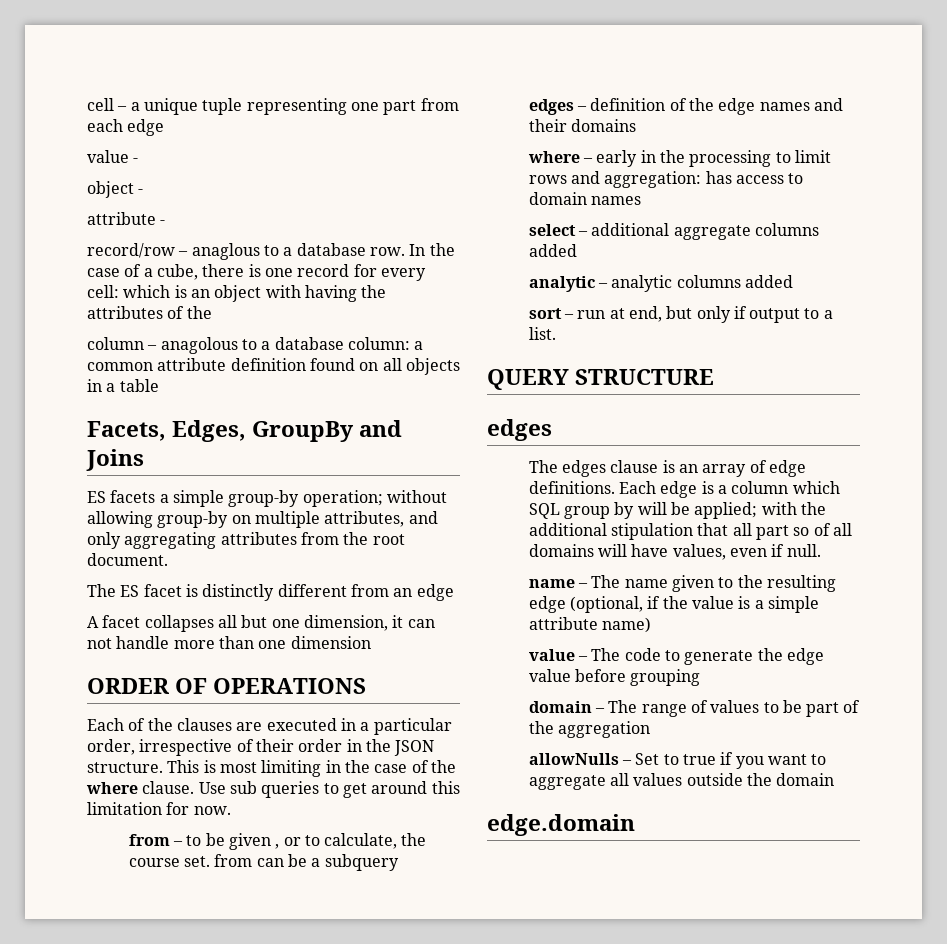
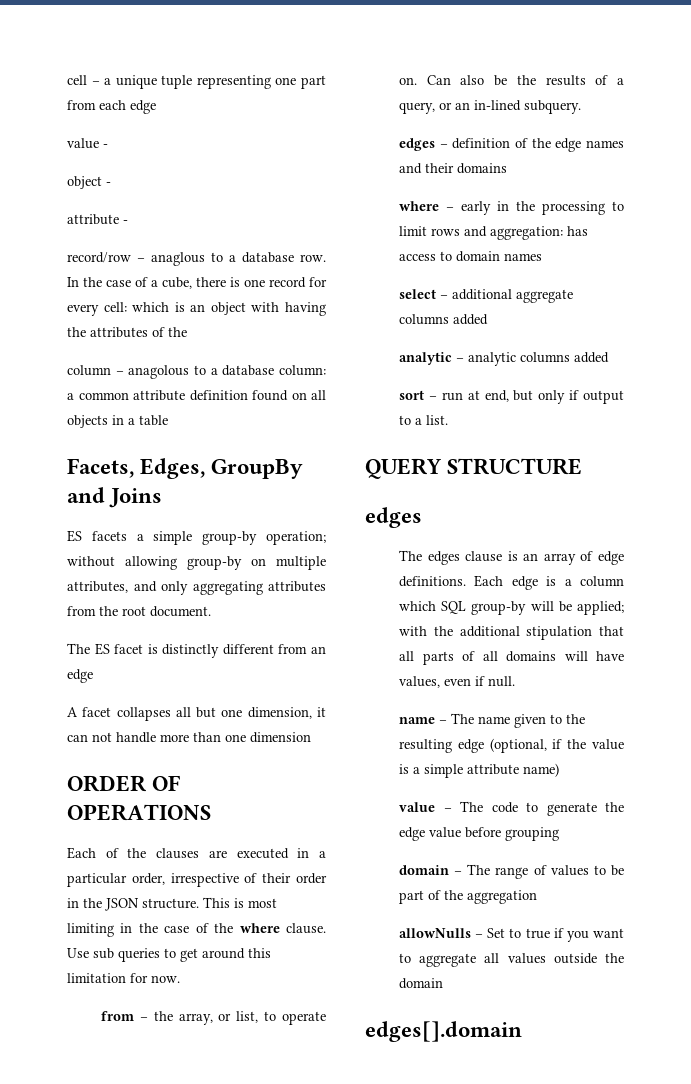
[186,833,427,850] [128,854,399,871] to be given , or to calculate, the course set. from can be a subquery -> [153,1011,326,1025] [399,75,624,86] [399,100,582,114] the array, or list, to operate on. Can also be the results of a query, or an in-lined subquery.
[563,502,635,519] group by -> [471,601,527,615] group-by
[755,525,810,540] part so -> [422,651,454,665] parts
[487,814,635,836] edge.domain -> [365,1021,522,1042] edges[].domain

